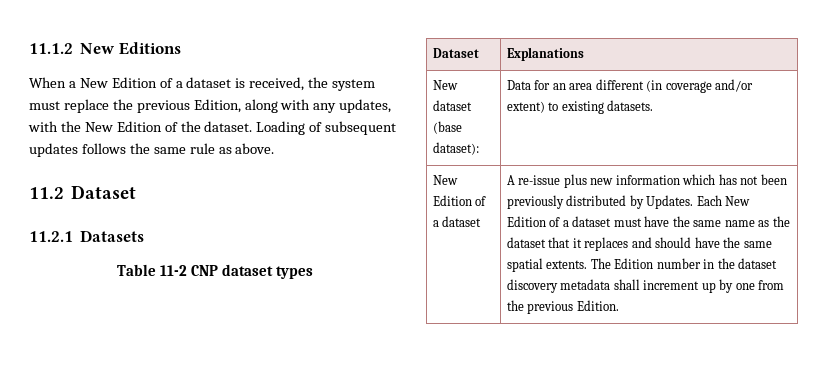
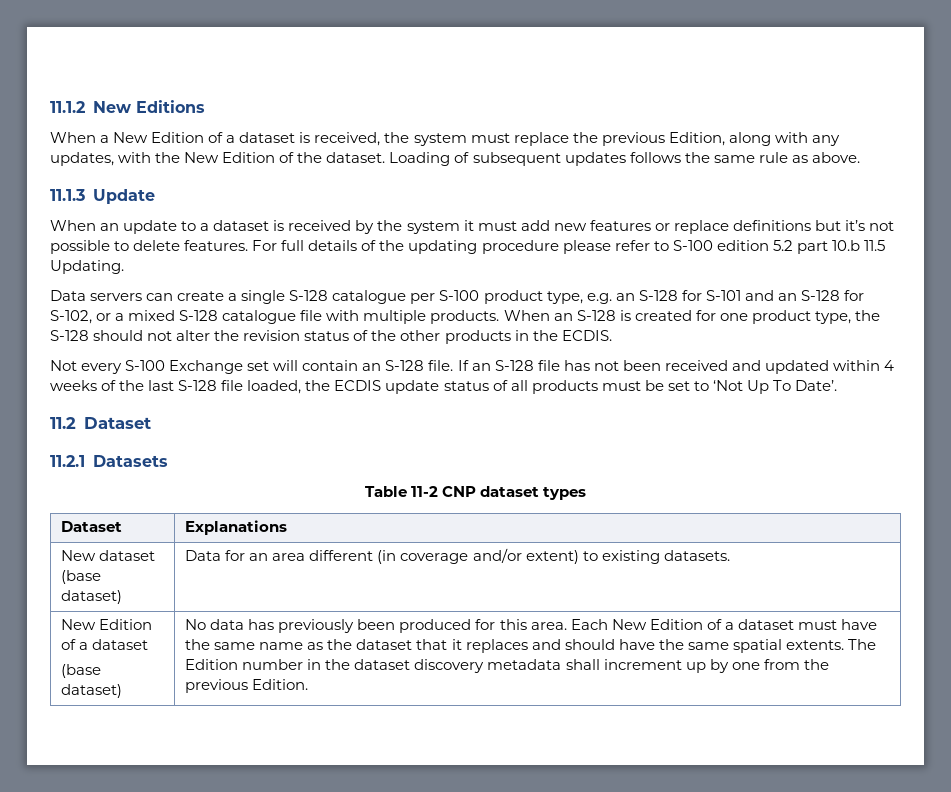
(275, 148) none -> [50,189,155,204] [50,220,895,234] [50,240,885,254] [50,260,124,274] [50,290,864,304] [50,310,880,324] [50,330,612,344] [50,360,895,374] [50,380,838,394] // 11.1.3 Update // When an update to a dataset is received by the system it must add new features or replace definitions but it’s not possible to delete features. For full details of the updating procedure please refer to S-100 edition 5.2 part 10.b 11.5 Updating. // Data servers can create a single S-128 catalogue per S-100 product type, e.g. an S-128 for S-101 and an S-128 for S-102, or a mixed S-128 catalogue file with multiple products. When an S-128 is created for one product type, the S-128 should not alter the revision status of the other products in the ECDIS. // Not every S-100 Exchange set will contain an S-128 file. If an S-128 file has not been received and updated within 4 weeks of the last S-128 file loaded, the ECDIS update status of all products must be set to ‘Not Up To Date’.
[432,142,479,155] dataset): -> [61,590,123,604] dataset)
[506,174,787,188] [506,195,694,209] | A re-issue plus new information which has not been previously distributed by Updates. -> [61,664,102,678] [61,684,123,698] [185,619,567,633] // (base dataset) | No data has previously been produced for this area.

